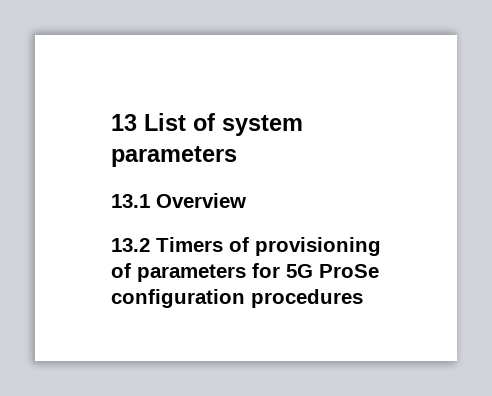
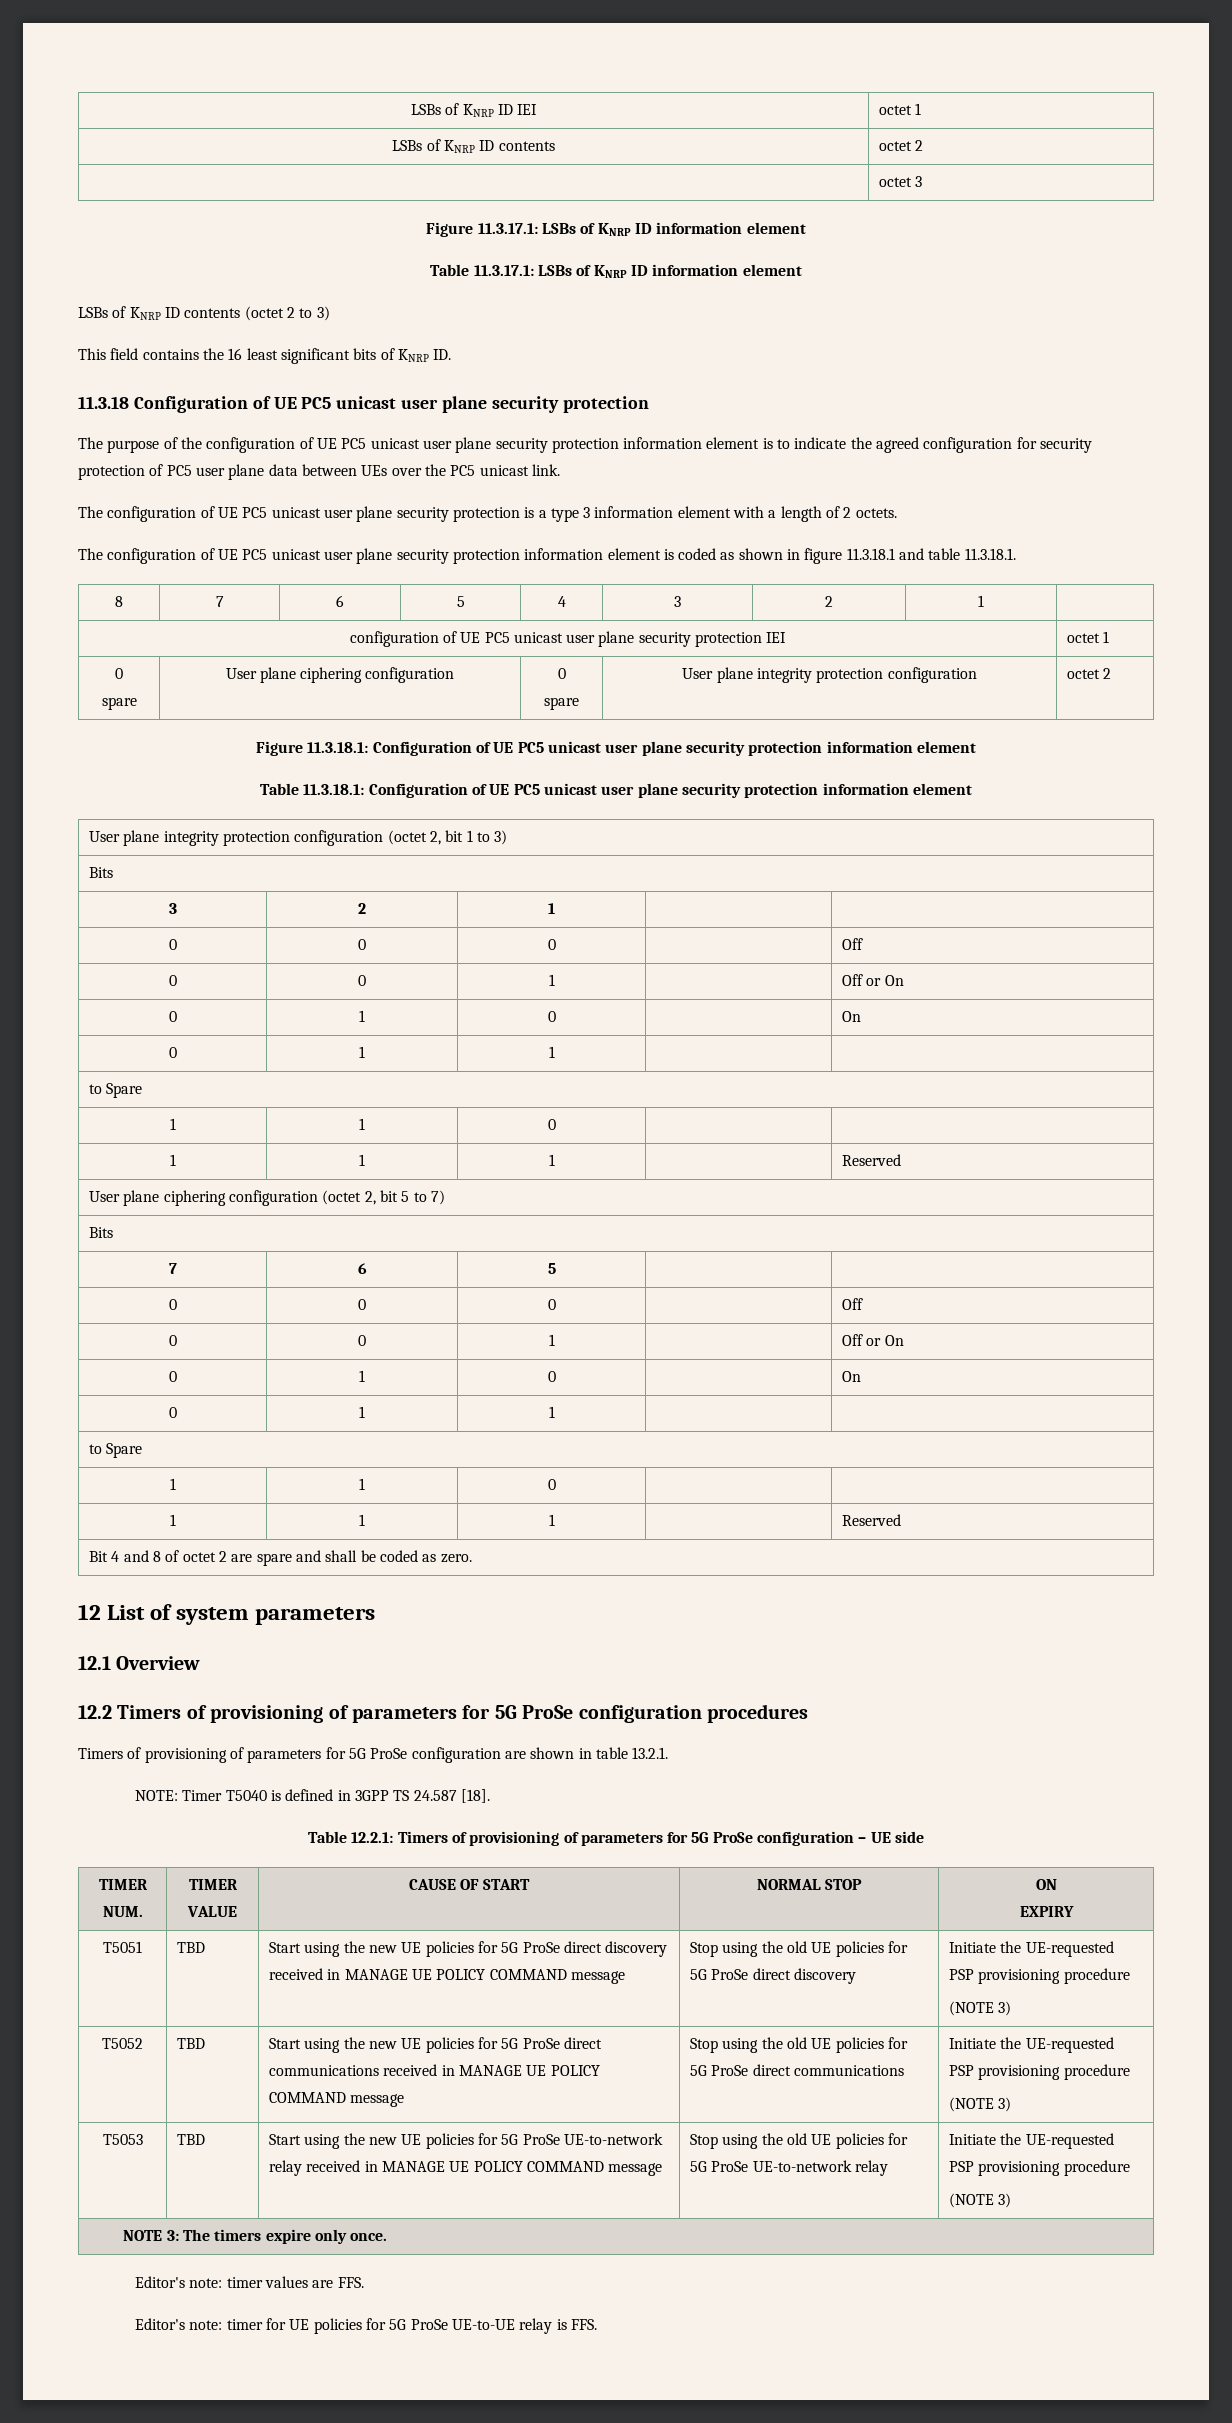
[111,114,137,131] 13 -> [410,103,538,117] [879,103,922,115] [392,139,555,153] [879,140,924,151] [879,176,923,187] [426,222,806,237] [430,264,802,278] [78,306,330,321] [78,348,452,364] [78,396,649,413] [78,437,1093,453] [78,464,560,480] [78,506,897,522] [78,548,1016,564] [115,596,123,607] [215,596,224,607] [336,595,344,607] [456,596,465,607] [557,596,566,607] [674,596,681,607] [825,596,833,607] [978,595,984,607] [349,631,787,647] [1067,631,1110,643] [115,668,123,679] [101,697,137,710] [225,667,455,683] [557,668,566,679] [544,697,579,710] [682,667,977,683] [1067,668,1112,679] [256,741,976,756] [260,783,972,798] [89,830,508,846] [89,867,114,878] [168,903,177,914] [358,903,366,914] [548,903,555,914] [168,939,177,950] [358,939,366,950] [547,939,556,950] [842,938,864,950] [168,975,177,986] [358,975,366,986] [548,974,555,986] [842,974,904,986] [168,1011,177,1022] [359,1010,365,1022] [547,1011,556,1022] [842,1011,862,1022] [168,1047,177,1058] [359,1046,365,1058] [548,1046,555,1058] [89,1083,143,1098] [169,1118,176,1130] [359,1118,365,1130] [547,1119,556,1130] [169,1154,176,1166] [359,1154,365,1166] [548,1154,555,1166] [842,1154,902,1166] [89,1190,445,1206] [89,1227,114,1238] [168,1263,177,1274] [357,1263,367,1274] [547,1263,556,1274] [168,1299,177,1310] [358,1299,366,1310] [547,1299,556,1310] [842,1298,864,1310] [168,1335,177,1346] [358,1335,366,1346] [548,1334,555,1346] [842,1334,904,1346] [168,1371,177,1382] [359,1370,365,1382] [547,1371,556,1382] [842,1371,862,1382] [168,1407,177,1418] [359,1406,365,1418] [548,1406,555,1418] [89,1443,143,1458] [169,1478,176,1490] [359,1478,365,1490] [547,1479,556,1490] [169,1514,176,1526] [359,1514,365,1526] [548,1514,555,1526] [842,1514,902,1526] [89,1550,472,1566] [78,1604,101,1620] LSBs of KNRP ID IEI | octet 1 // LSBs of KNRP ID contents | octet 2 // | octet 3 // Figure 11.3.17.1: LSBs of KNRP ID information element // Table 11.3.17.1: LSBs of KNRP ID information element // LSBs of KNRP ID contents (octet 2 to 3) // This field contains the 16 least significant bits of KNRP ID. // 11.3.18 Configuration of UE PC5 unicast user plane security protection // The purpose of the configuration of UE PC5 unicast user plane security protection information element is to indicate the agreed configuration for security protection of PC5 user plane data between UEs over the PC5 unicast link. // The configuration of UE PC5 unicast user plane security protection is a type 3 information element with a length of 2 octets. // The configuration of UE PC5 unicast user plane security protection information element is coded as shown in figure 11.3.18.1 and table 11.3.18.1. // 8 | 7 | 6 | 5 | 4 | 3 | 2 | 1 | // configuration of UE PC5 unicast user plane security protection IEI | octet 1 // 0 // spare | User plane ciphering configuration | 0 // spare | User plane integrity protection configuration | octet 2 // Figure 11.3.18.1: Configuration of UE PC5 unicast user plane security protection information element // Table 11.3.18.1: Configuration of UE PC5 unicast user plane security protection information element // User plane integrity protection configuration (octet 2, bit 1 to 3) // Bits // 3 | 2 | 1 | | // 0 | 0 | 0 | | Off // 0 | 0 | 1 | | Off or On // 0 | 1 | 0 | | On // 0 | 1 | 1 | | // to Spare // 1 | 1 | 0 | | // 1 | 1 | 1 | | Reserved // User plane ciphering configuration (octet 2, bit 5 to 7) // Bits // 7 | 6 | 5 | | // 0 | 0 | 0 | | Off // 0 | 0 | 1 | | Off or On // 0 | 1 | 0 | | On // 0 | 1 | 1 | | // to Spare // 1 | 1 | 0 | | // 1 | 1 | 1 | | Reserved // Bit 4 and 8 of octet 2 are spare and shall be coded as zero. // 12
[111,194,150,208] 13.1 -> [78,1656,111,1670] 12.1
[111,238,150,252] 13.2 -> [78,1705,112,1719] 12.2
(363, 298) none -> [78,1747,669,1763] [135,1789,490,1803] [307,1831,925,1846] [98,1879,148,1890] [102,1906,143,1917] [188,1879,238,1890] [187,1906,237,1917] [408,1879,531,1890] [756,1879,863,1890] [1035,1879,1057,1890] [1019,1906,1074,1917] [103,1941,142,1953] [177,1942,206,1953] [269,1941,668,1957] [269,1968,625,1984] [690,1941,908,1957] [690,1968,856,1984] [949,1941,1114,1957] [949,1968,1130,1984] [949,2001,1012,2016] [102,2038,143,2049] [177,2038,206,2049] [269,2037,602,2053] [269,2064,600,2076] [269,2092,405,2107] [690,2037,908,2053] [690,2064,904,2076] [949,2037,1114,2053] [949,2064,1130,2080] [949,2097,1012,2112] [102,2134,143,2145] [177,2134,206,2145] [269,2133,663,2149] [269,2160,663,2176] [690,2133,908,2149] [690,2160,888,2176] [949,2133,1114,2149] [949,2160,1130,2176] [949,2193,1012,2208] [123,2229,388,2244] [135,2276,364,2288] [135,2318,597,2334] // Timers of provisioning of parameters for 5G ProSe configuration are shown in table 13.2.1. // NOTE: Timer T5040 is defined in 3GPP TS 24.587 [18]. // Table 12.2.1: Timers of provisioning of parameters for 5G ProSe configuration – UE side // TIMER NUM. | TIMER VALUE | CAUSE OF START | NORMAL STOP | ON // EXPIRY // T5051 | TBD | Start using the new UE policies for 5G ProSe direct discovery received in MANAGE UE POLICY COMMAND message | Stop using the old UE policies for 5G ProSe direct discovery | Initiate the UE-requested PSP provisioning procedure // (NOTE 3) // T5052 | TBD | Start using the new UE policies for 5G ProSe direct communications received in MANAGE UE POLICY COMMAND message | Stop using the old UE policies for 5G ProSe direct communications | Initiate the UE-requested PSP provisioning procedure // (NOTE 3) // T5053 | TBD | Start using the new UE policies for 5G ProSe UE-to-network relay received in MANAGE UE POLICY COMMAND message | Stop using the old UE policies for 5G ProSe UE-to-network relay | Initiate the UE-requested PSP provisioning procedure // (NOTE 3) // NOTE 3: The timers expire only once. // Editor's note: timer values are FFS. // Editor's note: timer for UE policies for 5G ProSe UE-to-UE relay is FFS.

